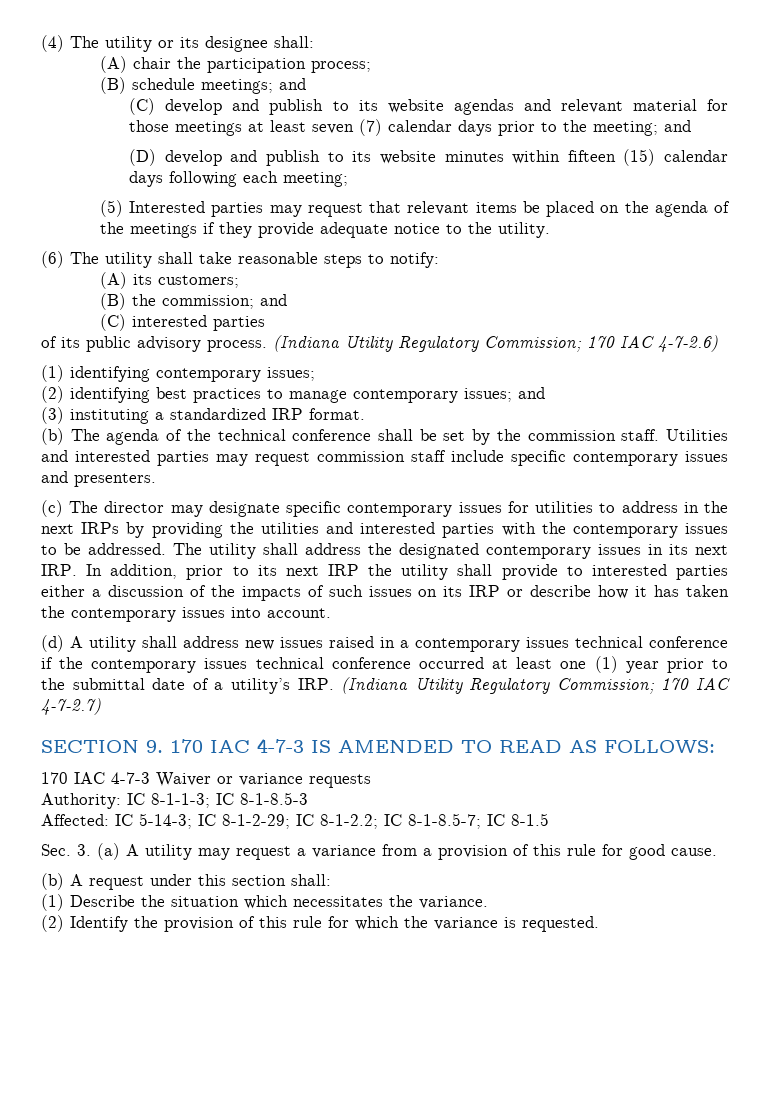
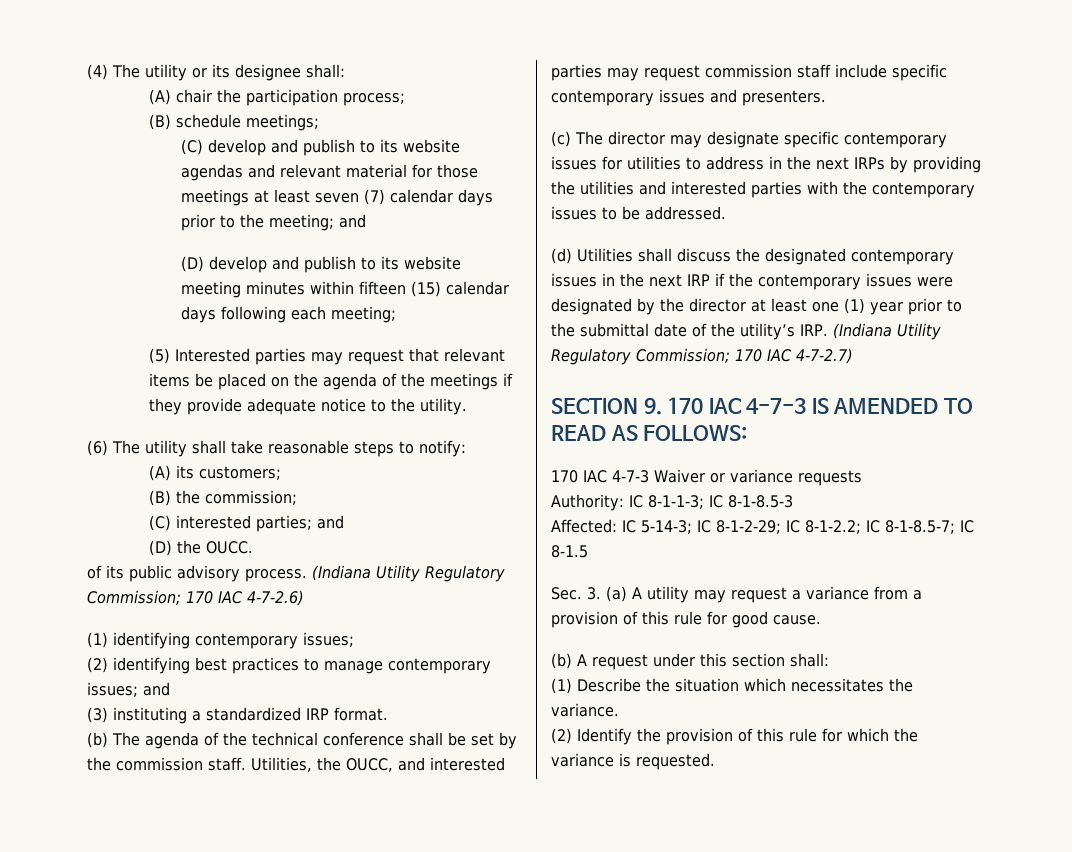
[278,78,306,90] and -> (320, 122) none
(436, 157) none -> [180,281,241,298] meeting
[259,294,287,306] and -> (298, 497) none
[212,316,265,331] parties -> [256,515,345,532] [149,540,254,556] parties; and // (D) the OUCC.
[666,429,728,441] Utilities -> [250,757,393,772] Utilities, the OUCC,
[173,543,361,559] The utility shall address -> [551,248,731,264] // (d) Utilities shall discuss
[669,544,728,555] [41,564,728,580] [41,585,730,601] [41,606,331,622] [41,635,728,652] [41,657,484,673] its next IRP. In addition, prior to its next IRP the utility shall provide to interested parties either a discussion of the impacts of such issues on its IRP or describe how it has taken the contemporary issues into account. // (d) A utility shall address new issues raised in a contemporary issues technical conference if the contemporary issues technical conference occurred -> [620,273,953,290] [551,298,746,315] the next IRP if the contemporary issues were designated by the director
[214,682,224,690] a -> [711,323,735,337] the

